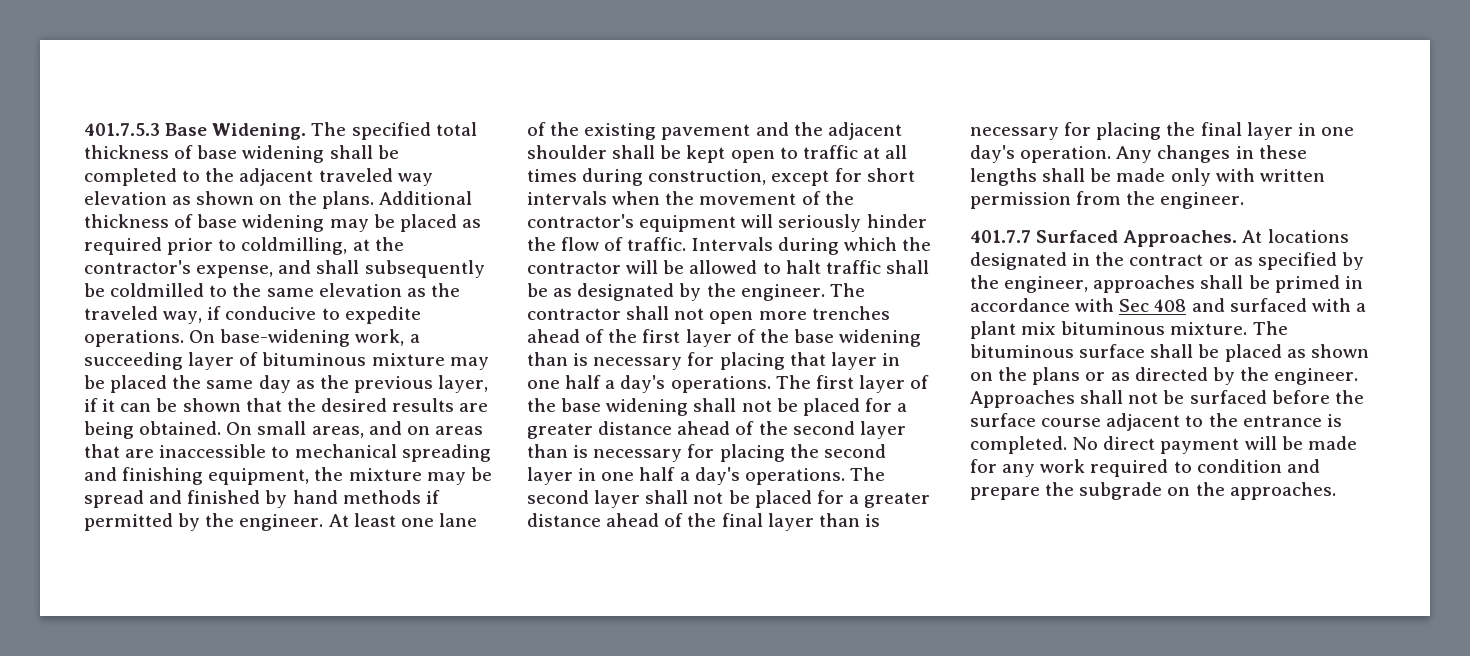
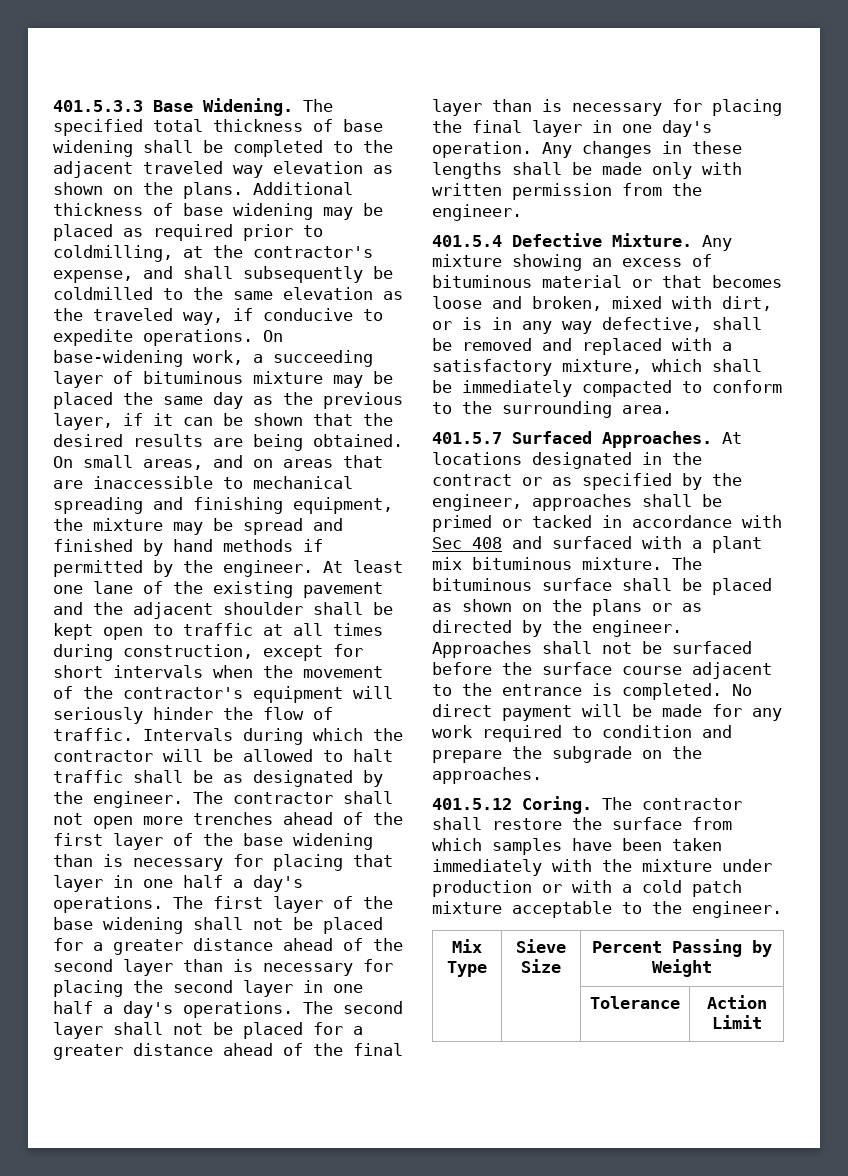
[84,123,160,136] 401.7.5.3 -> [53,100,143,112] 401.5.3.3
[970,230,1031,243] 401.7.7 -> [432,233,732,251] [432,254,712,271] [432,275,782,288] [432,296,772,311] [432,317,762,334] [432,338,732,355] [432,359,762,376] [432,380,782,397] [432,401,672,418] [432,432,502,444] 401.5.4 Defective Mixture. Any mixture showing an excess of bituminous material or that becomes loose and broken, mixed with dirt, or is in any way defective, shall be removed and replaced with a satisfactory mixture, which shall be immediately compacted to conform to the surrounding area. // 401.5.7
(1340, 284) none -> [502,515,592,528] or tacked
(1336, 491) none -> [432,796,742,814] [432,817,732,830] [432,838,722,855] [432,859,772,876] [432,880,742,897] [432,901,782,918] [452,939,482,953] [447,961,487,977] [516,939,566,953] [521,959,561,973] [592,939,772,957] [652,959,712,977] [590,996,680,1009] [706,995,767,1009] [711,1015,762,1029] // 401.5.12 Coring. The contractor shall restore the surface from which samples have been taken immediately with the mixture under production or with a cold patch mixture acceptable to the engineer. // Mix Type | Sieve Size | Percent Passing by Weight // | | Tolerance | Action Limit

